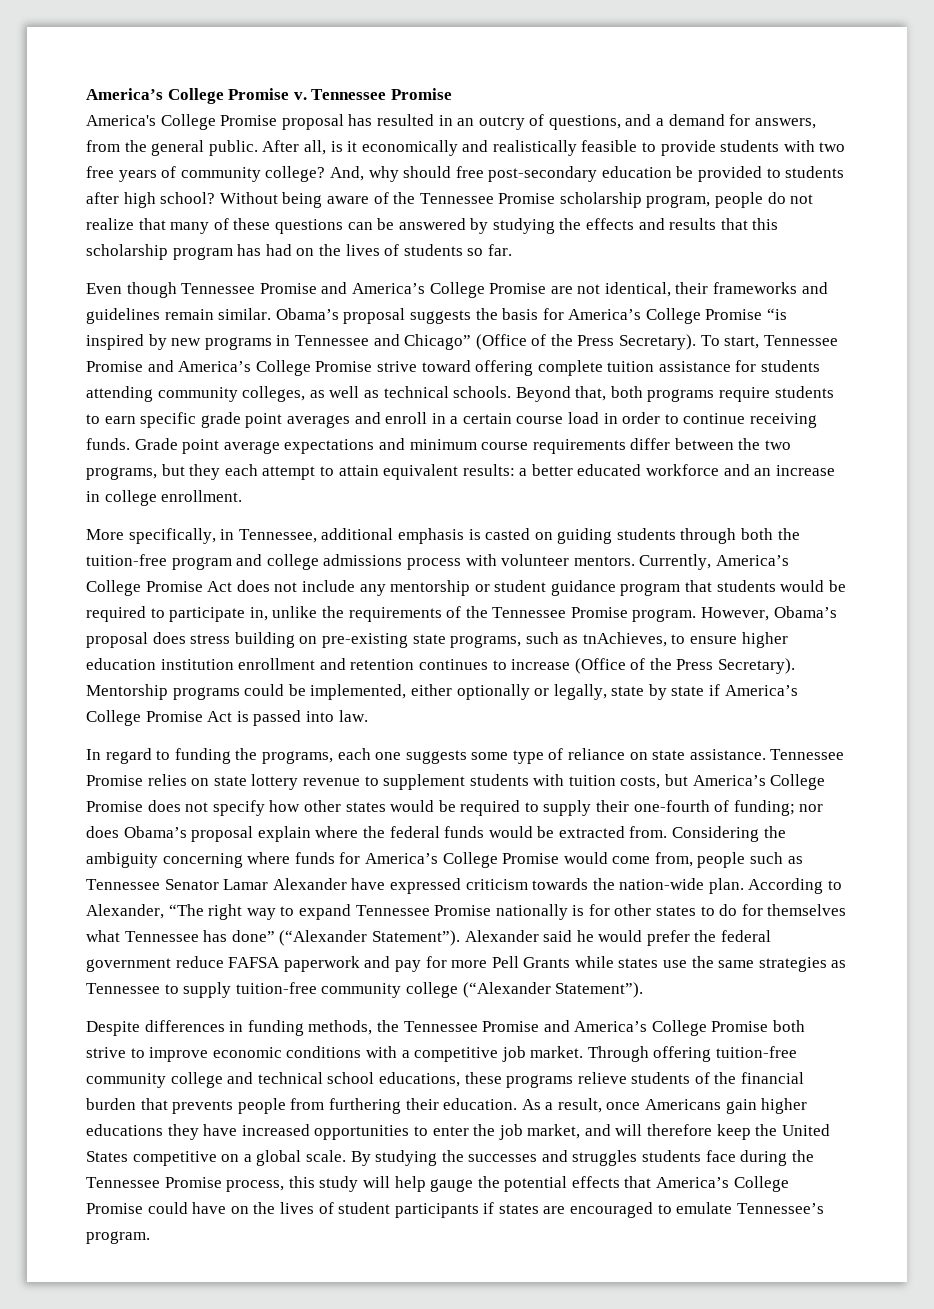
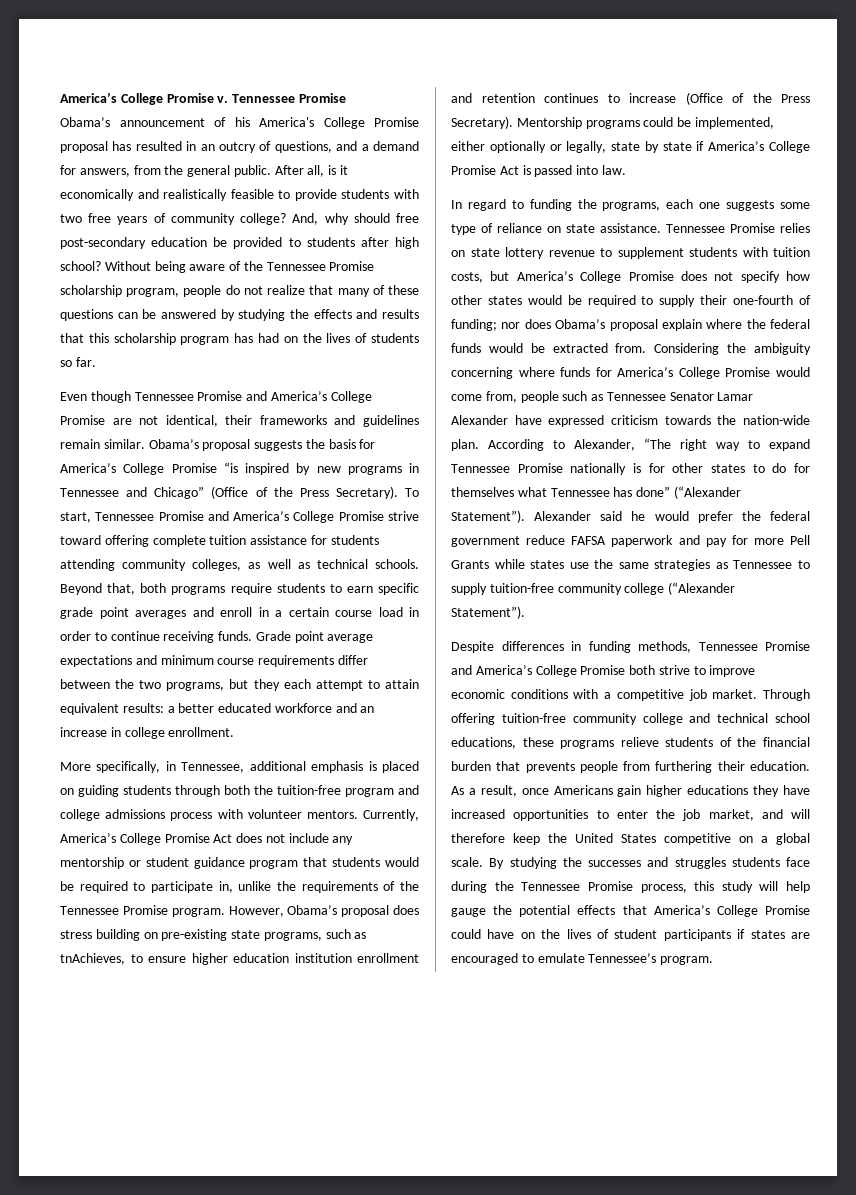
(452, 94) none -> [60,117,250,127] Obama’s announcement of his
[485,528,531,540] casted -> [382,761,419,773] placed
[376,1020,399,1032] the -> (691, 647) none

